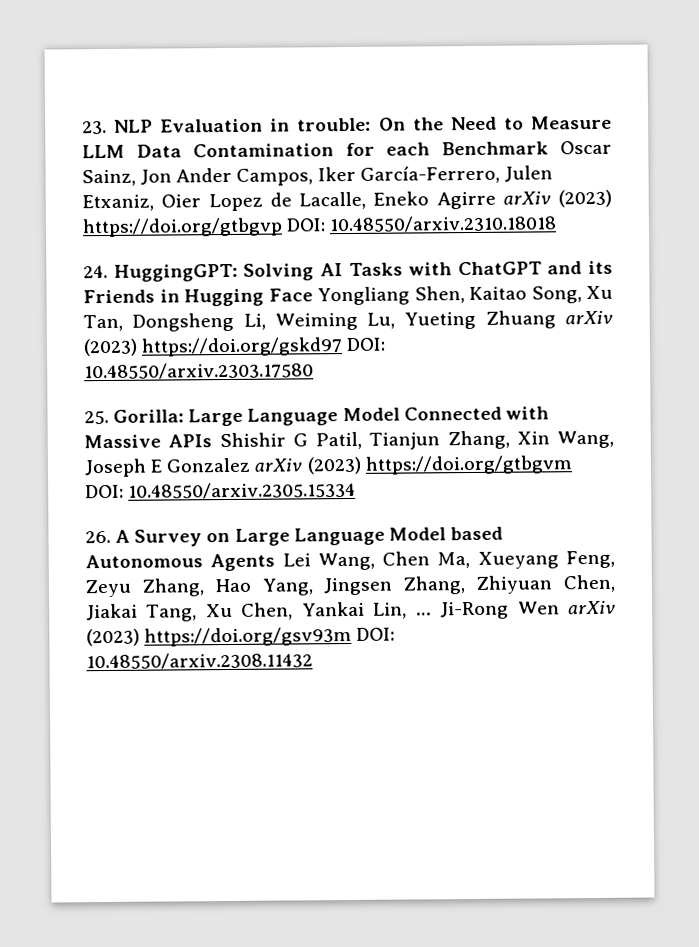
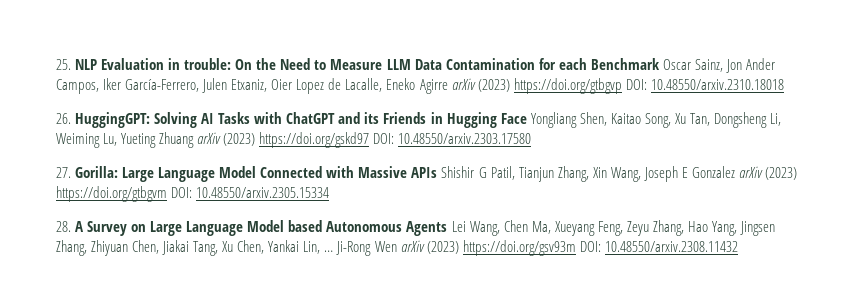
[82,120,107,135] 23. -> [56,59,71,70] 25.
[83,264,108,279] 24. -> [56,113,71,124] 26.
[84,410,109,425] 25. -> [56,167,71,178] 27.
[85,530,111,544] 26. -> [56,221,71,232] 28.

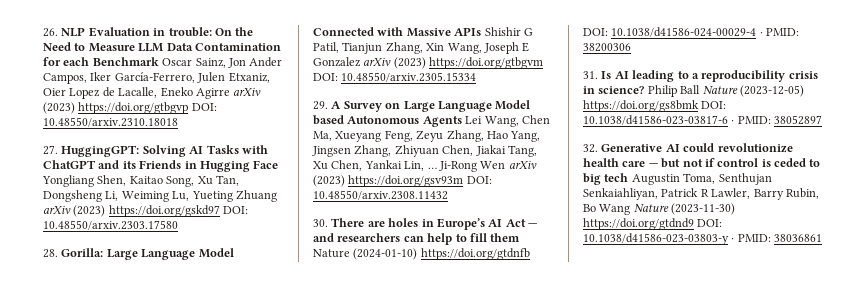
[56,59,71,70] 25. -> [43,28,58,37] 26.
[56,113,71,124] 26. -> [43,145,58,155] 27.
[56,167,71,178] 27. -> [43,249,58,258] 28.
[56,221,71,232] 28. -> [313,101,328,110] 29.
(738, 246) none -> [313,218,537,230] [313,233,521,245] [313,248,530,260] [583,27,800,37] [583,43,631,52] [583,70,818,82] [583,85,804,97] [583,100,727,112] [583,115,823,125] [583,143,793,153] [583,158,821,168] [583,173,772,185] [583,188,819,200] [583,203,736,215] [583,218,723,230] [583,233,823,245] // 30. There are holes in Europe’s AI Act — and researchers can help to fill them Nature (2024-01-10) https://doi.org/gtdnfb DOI: 10.1038/d41586-024-00029-4 · PMID: 38200306 // 31. Is AI leading to a reproducibility crisis in science? Philip Ball Nature (2023-12-05) https://doi.org/gs8bmk DOI: 10.1038/d41586-023-03817-6 · PMID: 38052897 // 32. Generative AI could revolutionize health care — but not if control is ceded to big tech Augustin Toma, Senthujan Senkaiahliyan, Patrick R Lawler, Barry Rubin, Bo Wang Nature (2023-11-30) https://doi.org/gtdnd9 DOI: 10.1038/d41586-023-03803-y · PMID: 38036861

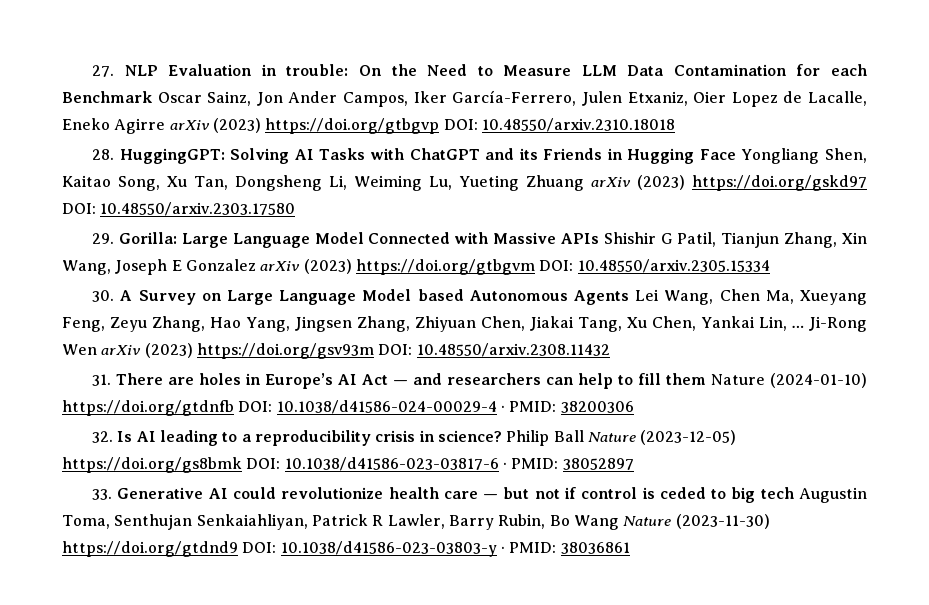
[43,28,58,37] 26. -> [92,65,115,77] 27.
[43,145,58,155] 27. -> [92,149,115,160] 28.
[43,249,58,258] 28. -> [92,233,115,244] 29.
[313,101,328,110] 29. -> [92,290,115,302] 30.
[313,219,328,227] 30. -> [92,374,112,386] 31.
[583,71,598,79] 31. -> [92,431,114,443] 32.
[583,144,598,153] 32. -> [92,489,113,500] 33.

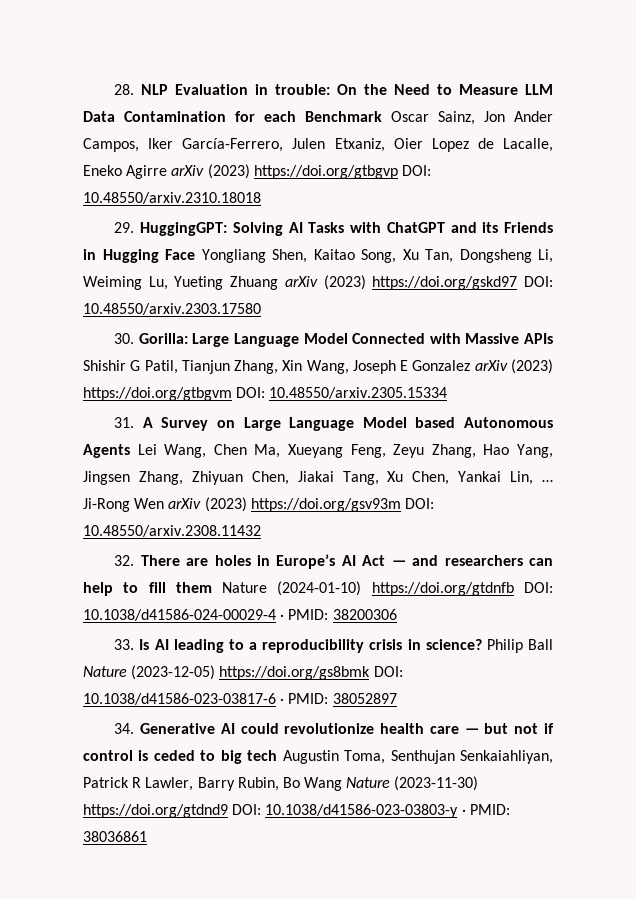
[92,65,115,77] 27. -> [114,84,135,95] 28.
[92,149,115,160] 28. -> [114,222,135,233] 29.
[92,233,115,244] 29. -> [114,333,135,344] 30.
[92,290,115,302] 30. -> [114,417,135,428] 31.
[92,374,112,386] 31. -> [114,555,135,566] 32.
[92,431,114,443] 32. -> [114,639,135,650] 33.
[92,489,113,500] 33. -> [114,723,135,734] 34.

